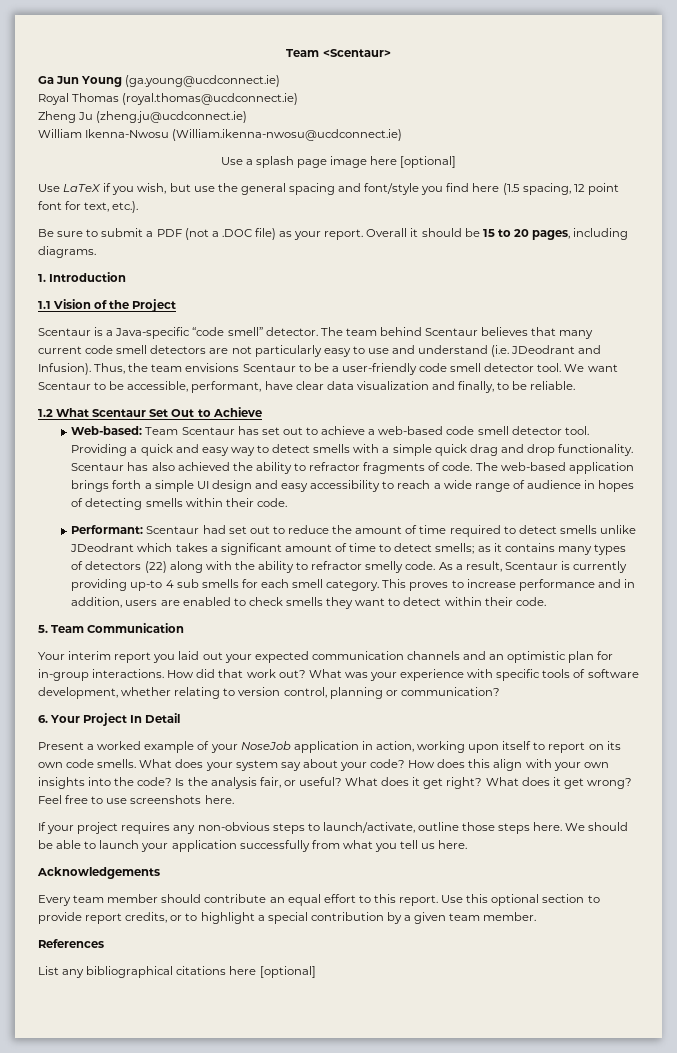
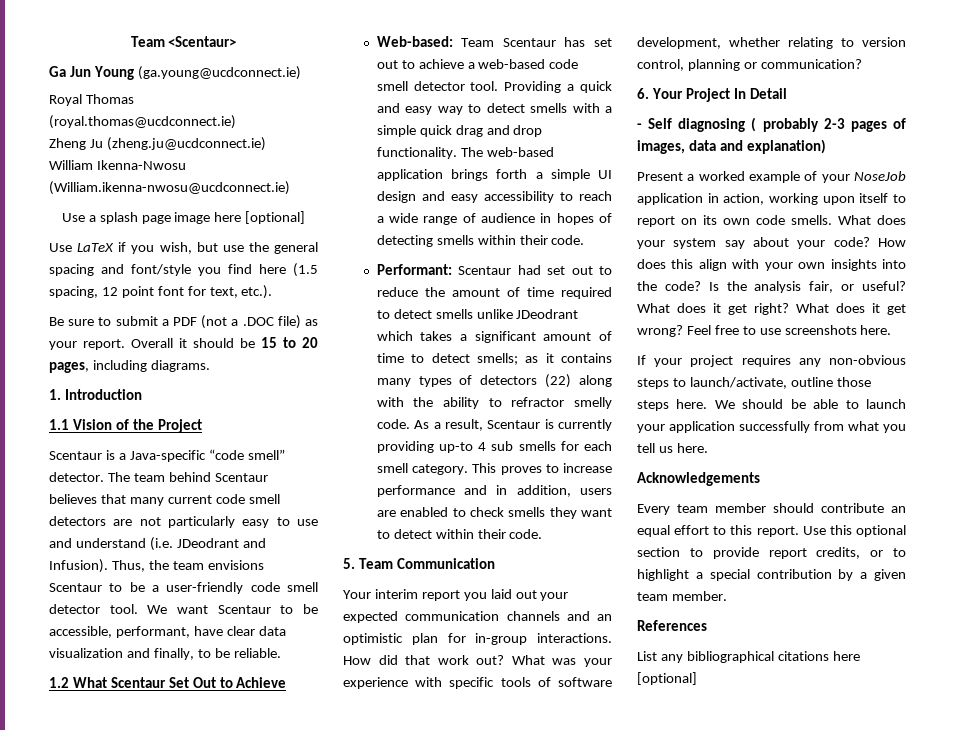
[71,462,473,474] Scentaur has also achieved the ability to refractor fragments of code. -> (457, 153) none
(181, 718) none -> [637,117,906,132] [637,139,826,154] // - Self diagnosing ( probably 2-3 pages of images, data and explanation)

